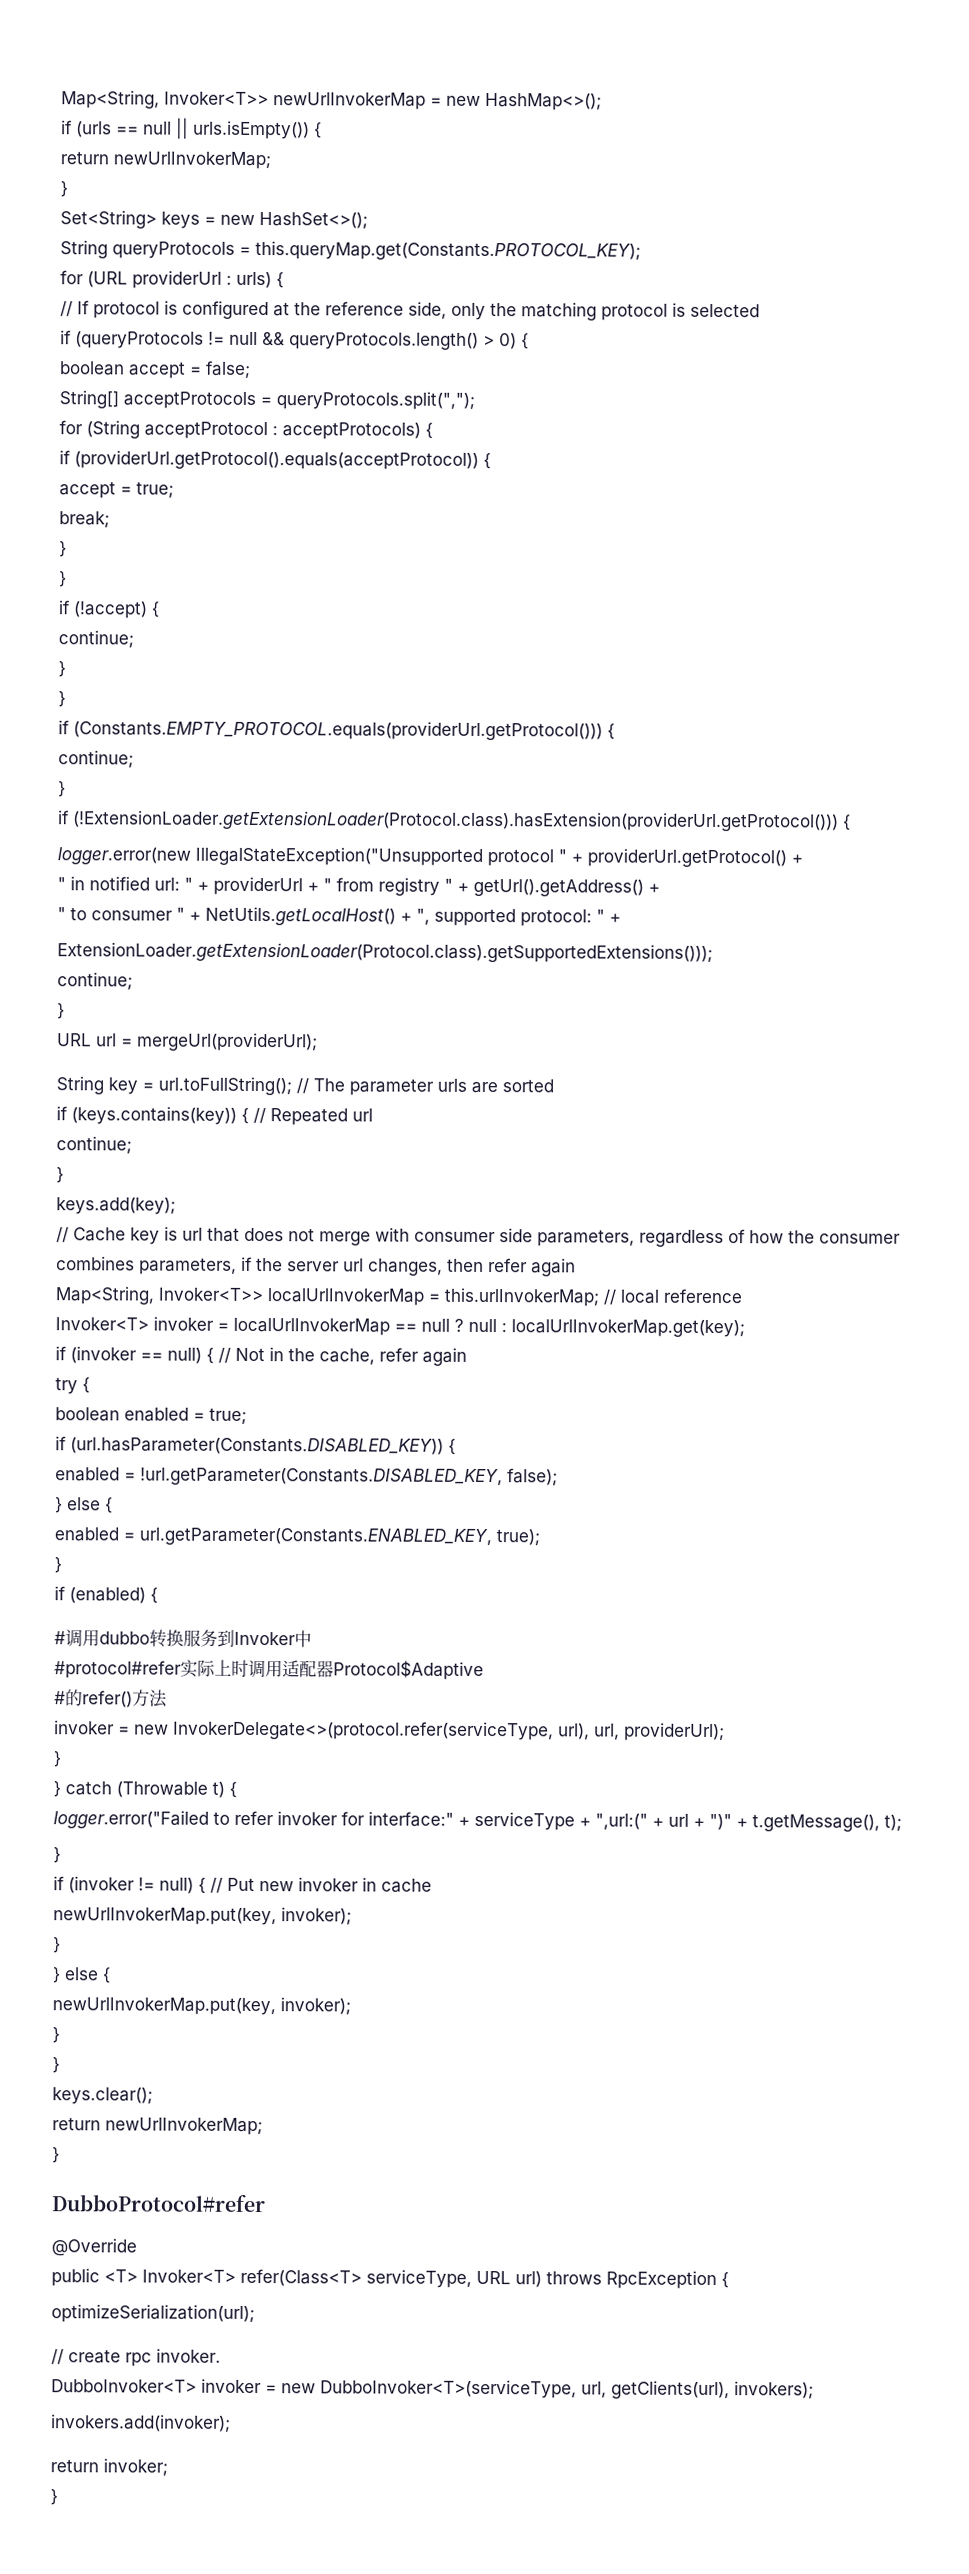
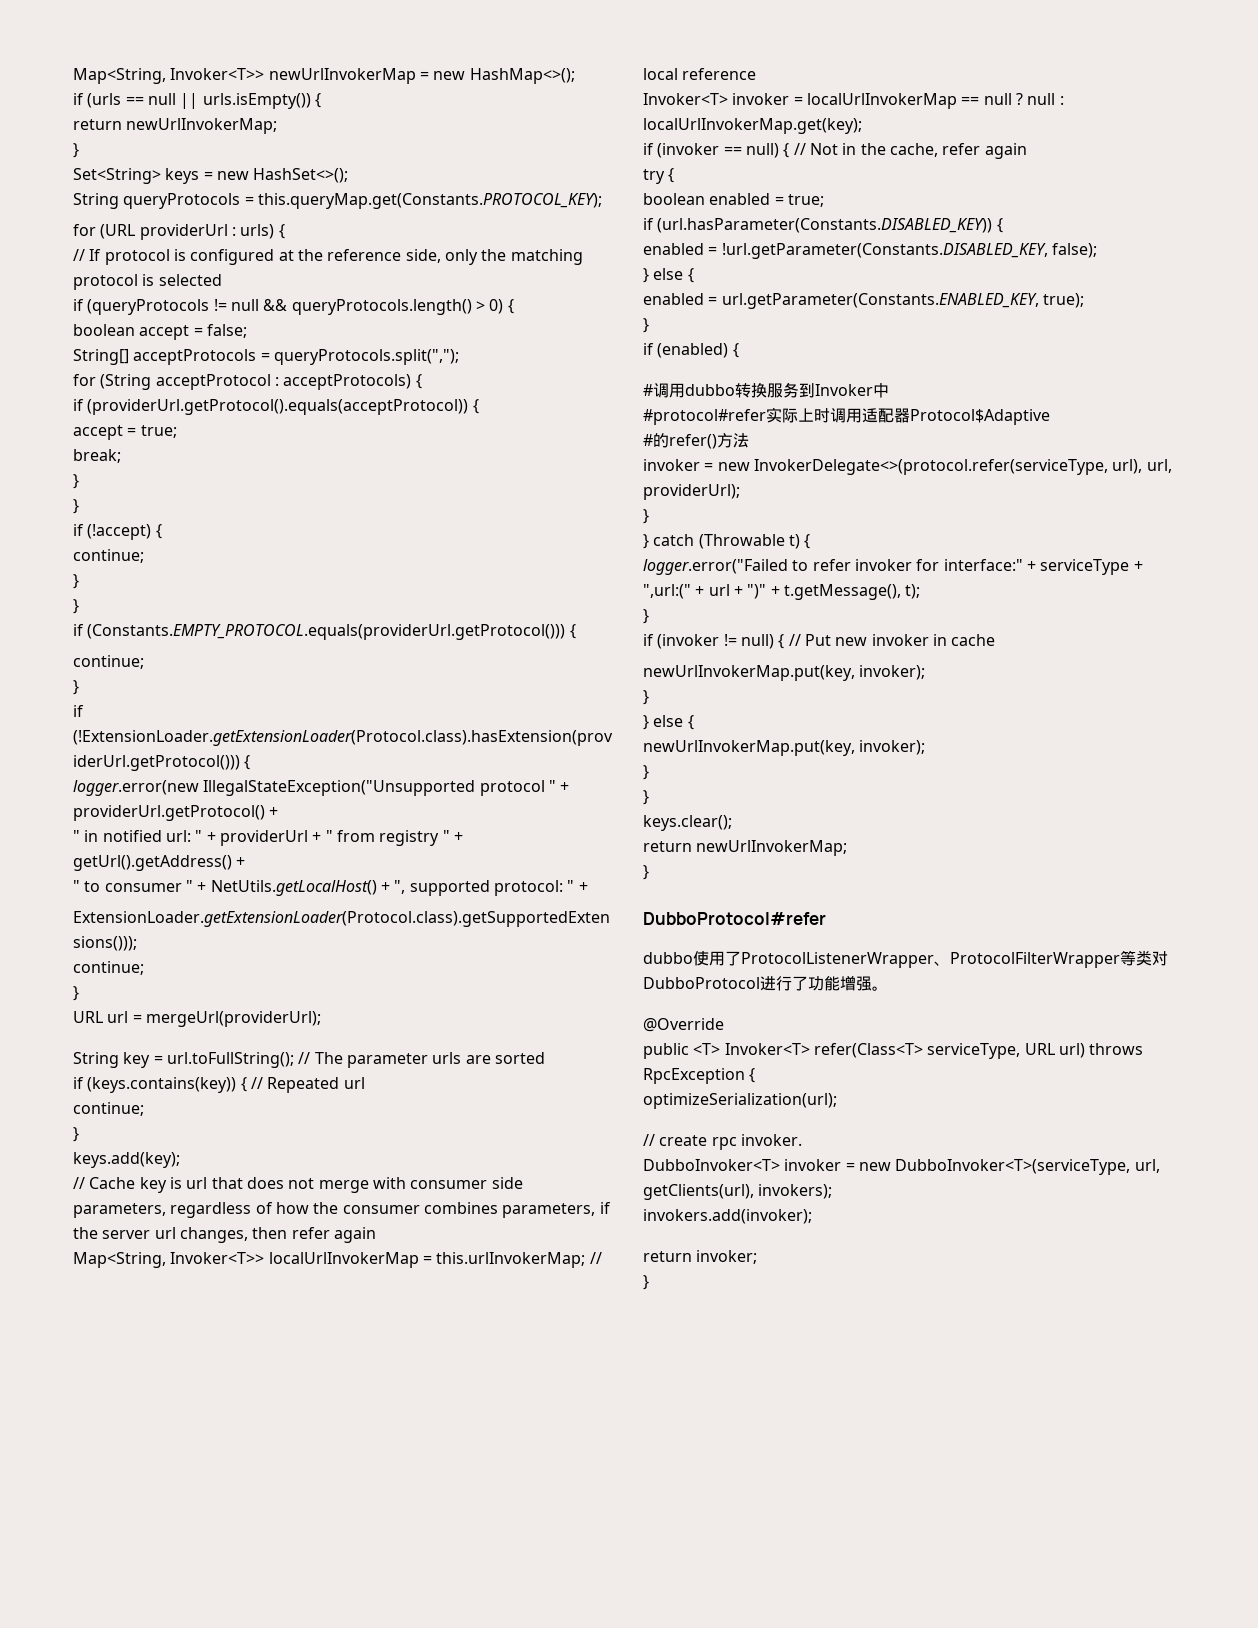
(266, 2203) none -> [643,950,1168,968] [643,975,888,991] // dubbo使用了ProtocolListenerWrapper、ProtocolFilterWrapper等类对DubboProtocol进行了功能增强。

